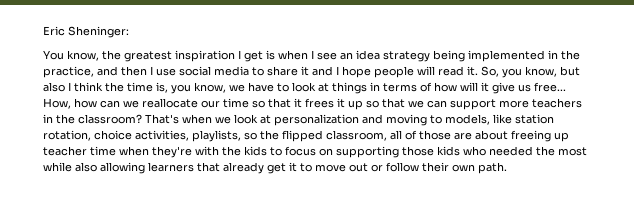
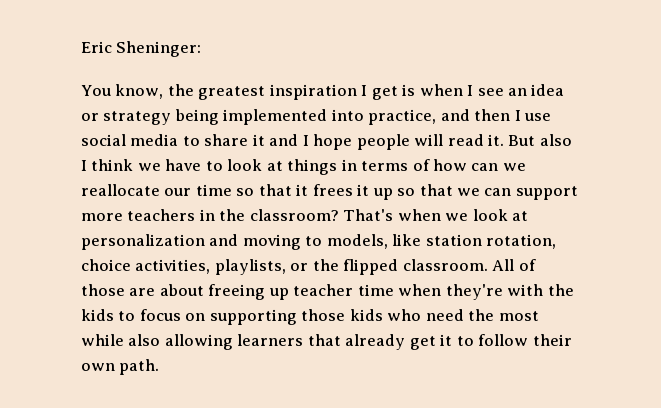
(380, 55) none -> [81,113,99,121] or
[548,50,580,60] in the -> [331,109,364,121] into
[481,66,580,78] [43,82,226,94] So, you know, but also I think the time is, you know, -> [508,134,572,146] [81,159,134,171] But also I think
[460,82,566,94] [43,98,97,109] will it give us free... How, how -> (468, 165) none
[244,132,257,140] so -> [290,263,309,271] or
[326,130,402,141] classroom, all -> [402,259,515,271] classroom. All
[489,146,533,156] needed -> [425,309,464,321] need
[315,163,383,172] move out or -> (474, 341) none

